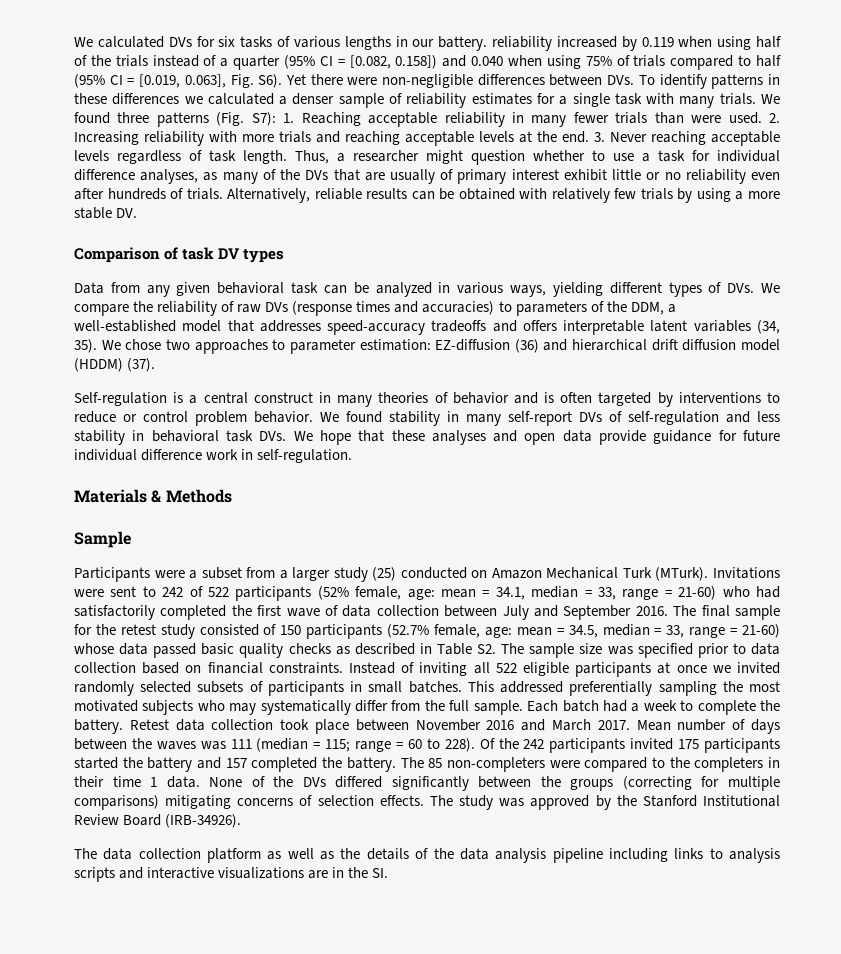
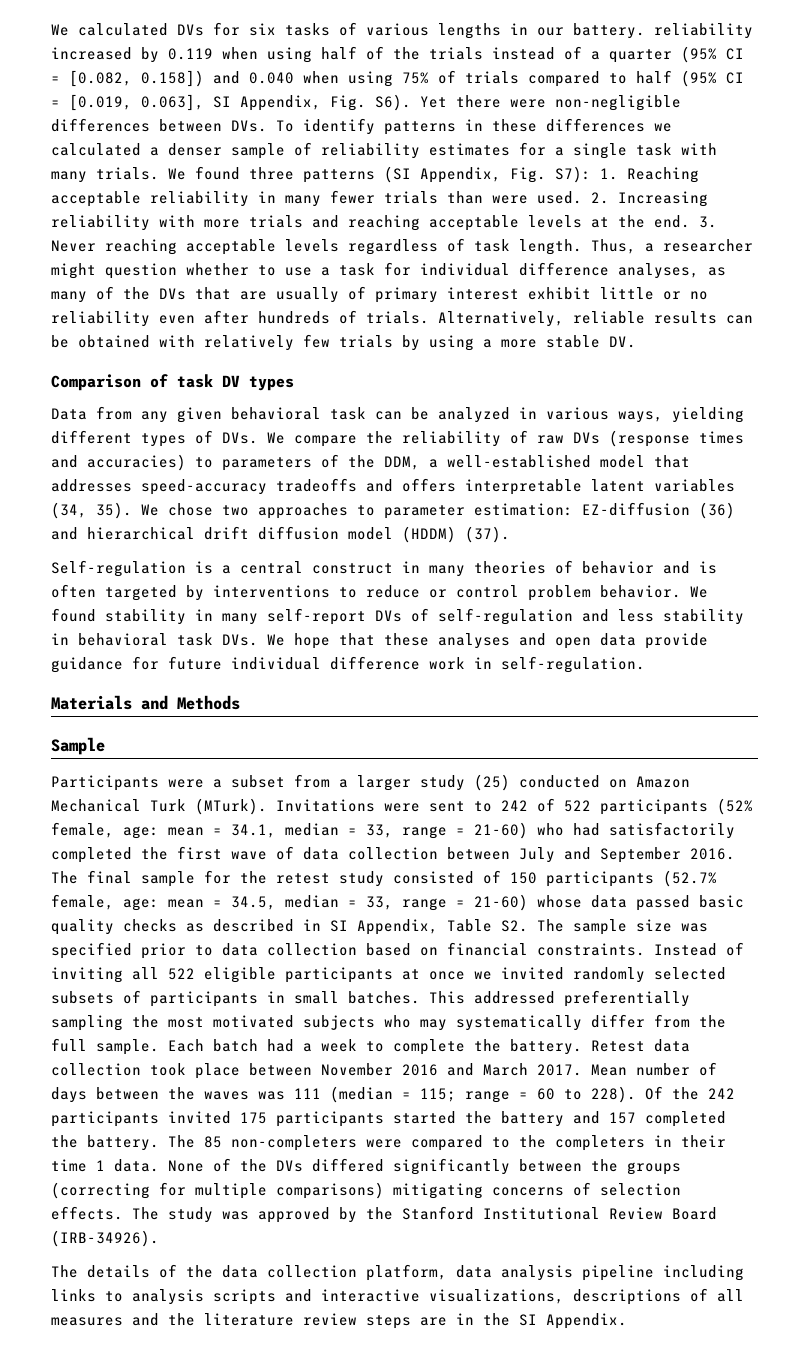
(226, 81) none -> [213,95,321,111] SI Appendix,
[216,112,245,126] (Fig. -> [384,166,546,183] (SI Appendix, Fig.
[151,490,163,503] & -> [141,695,168,710] and
(432, 648) none -> [330,919,438,935] SI Appendix,
[103,848,361,863] data collection platform as well as the -> (78, 1271) none
(489, 854) none -> [267,1264,492,1281] collection platform, data
[218,867,305,879] visualizations -> [429,1288,744,1305] [51,1313,411,1329] visualizations, descriptions of all measures and the literature review steps
[372,868,389,878] SI. -> [519,1313,627,1329] SI Appendix.

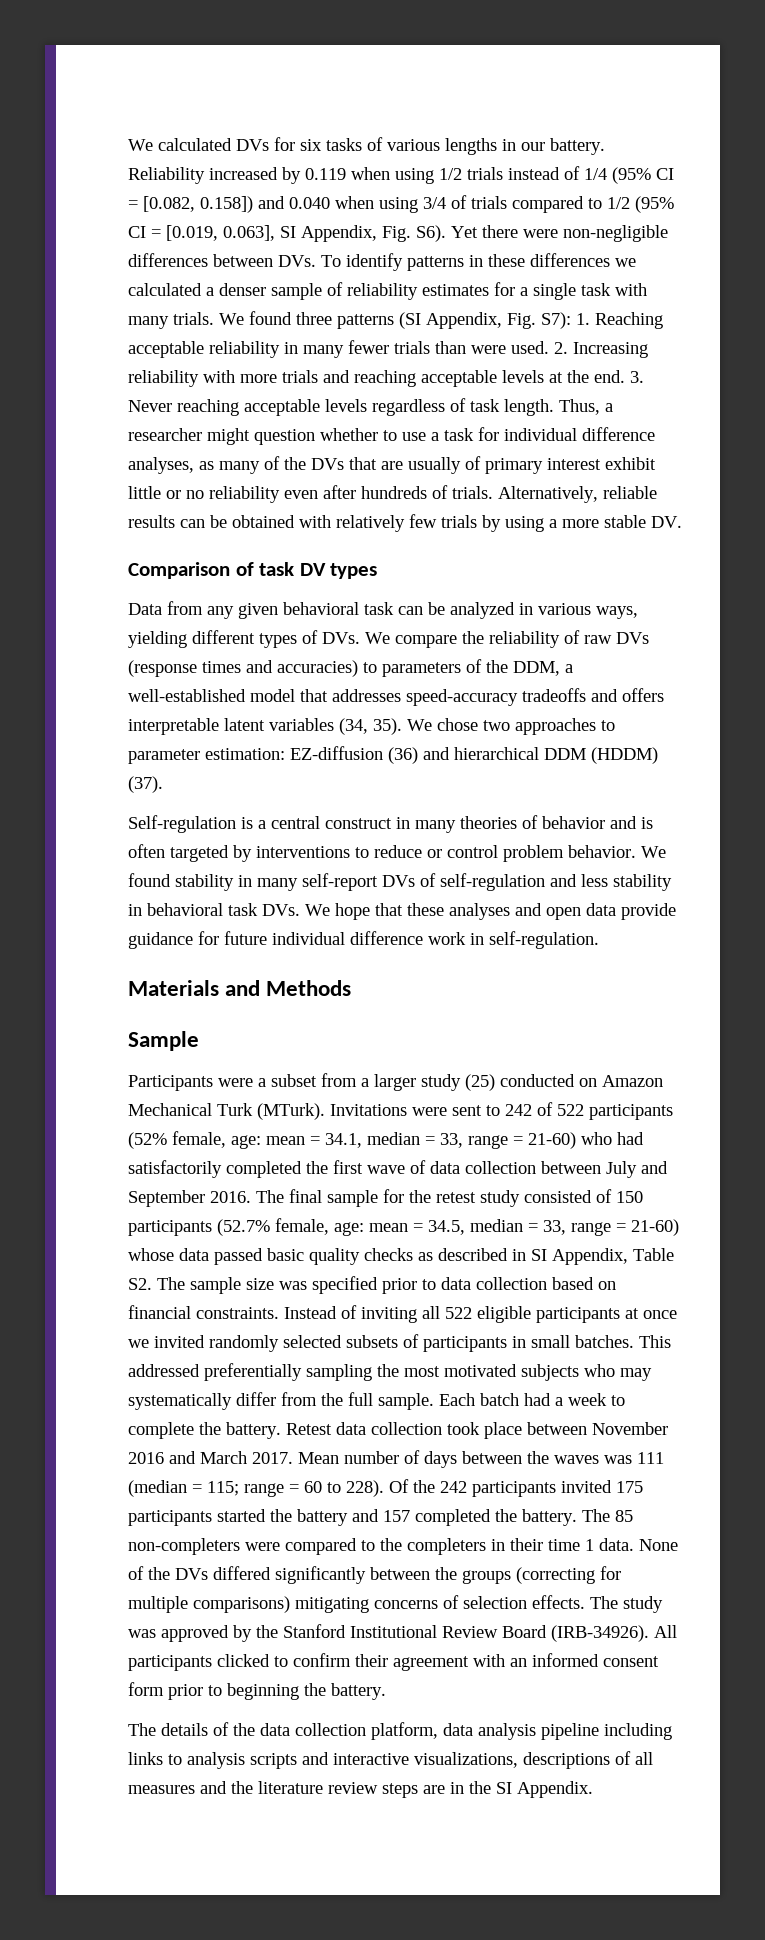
[654,23,753,39] reliability -> [128,167,205,184] Reliability
[321,46,420,60] half of the -> [439,168,462,180] 1/2
[591,49,672,63] a quarter -> [584,168,607,180] 1/4
[402,72,429,84] 75% -> [423,197,446,209] 3/4
[636,70,672,84] half -> [607,197,630,209] 1/2
[204,526,393,540] drift diffusion model -> [544,748,586,760] DDM
(159, 1238) none -> [654,1625,677,1638] [128,1653,659,1671] [128,1682,386,1700] All participants clicked to confirm their agreement with an informed consent form prior to beginning the battery.

